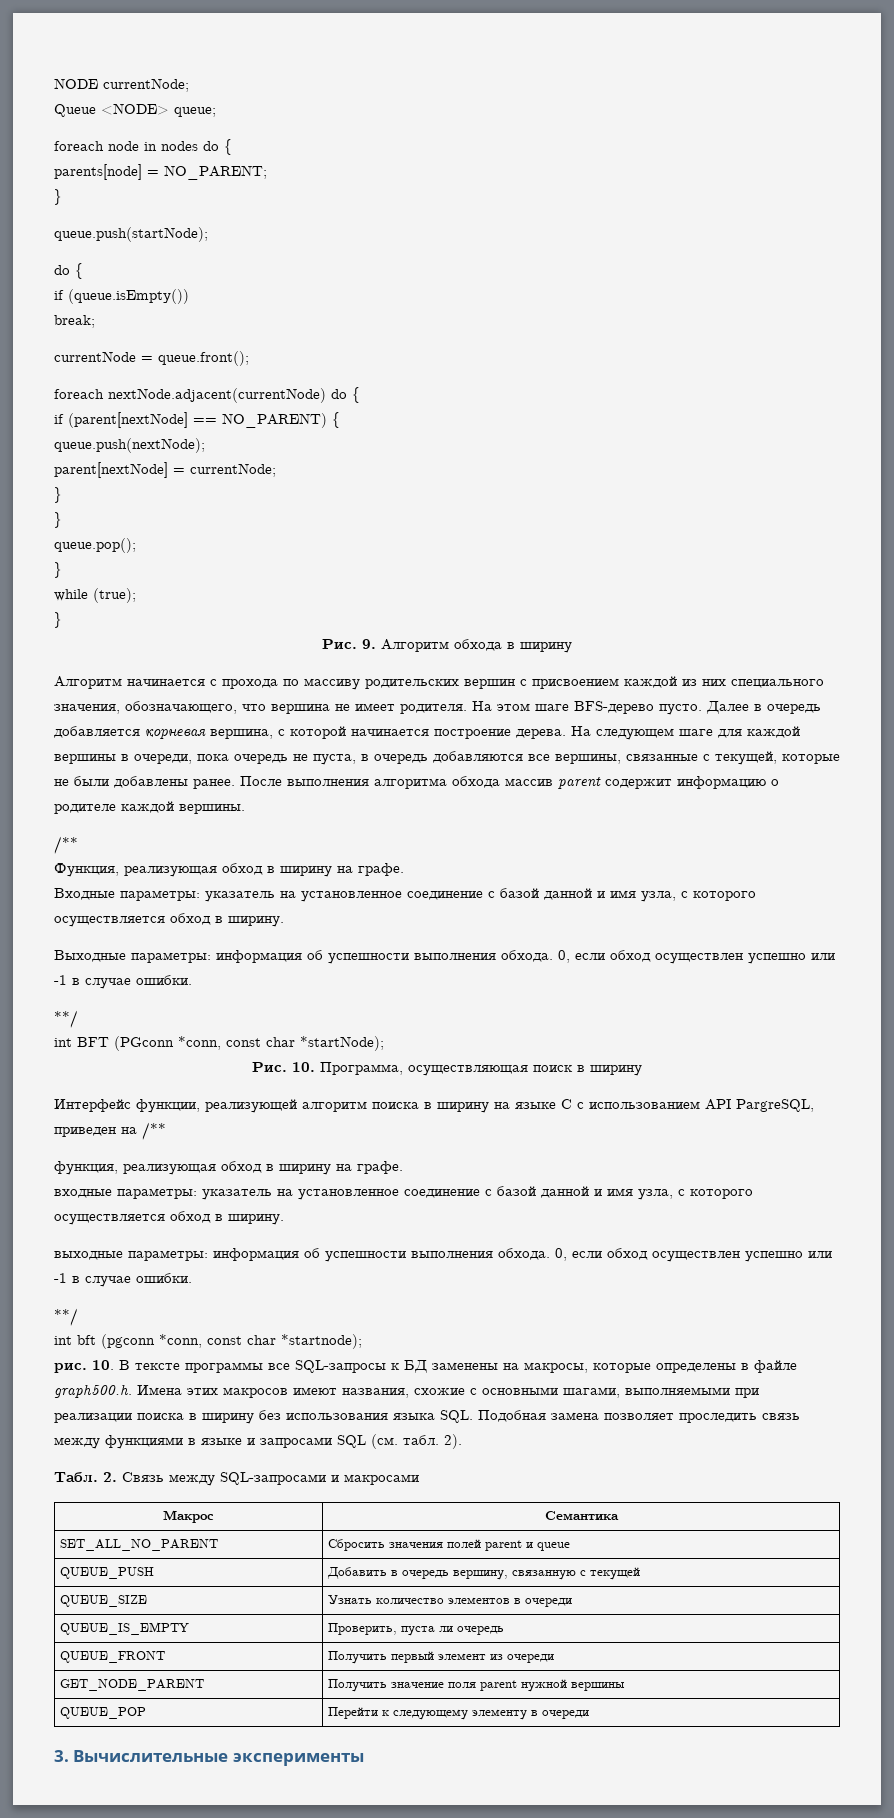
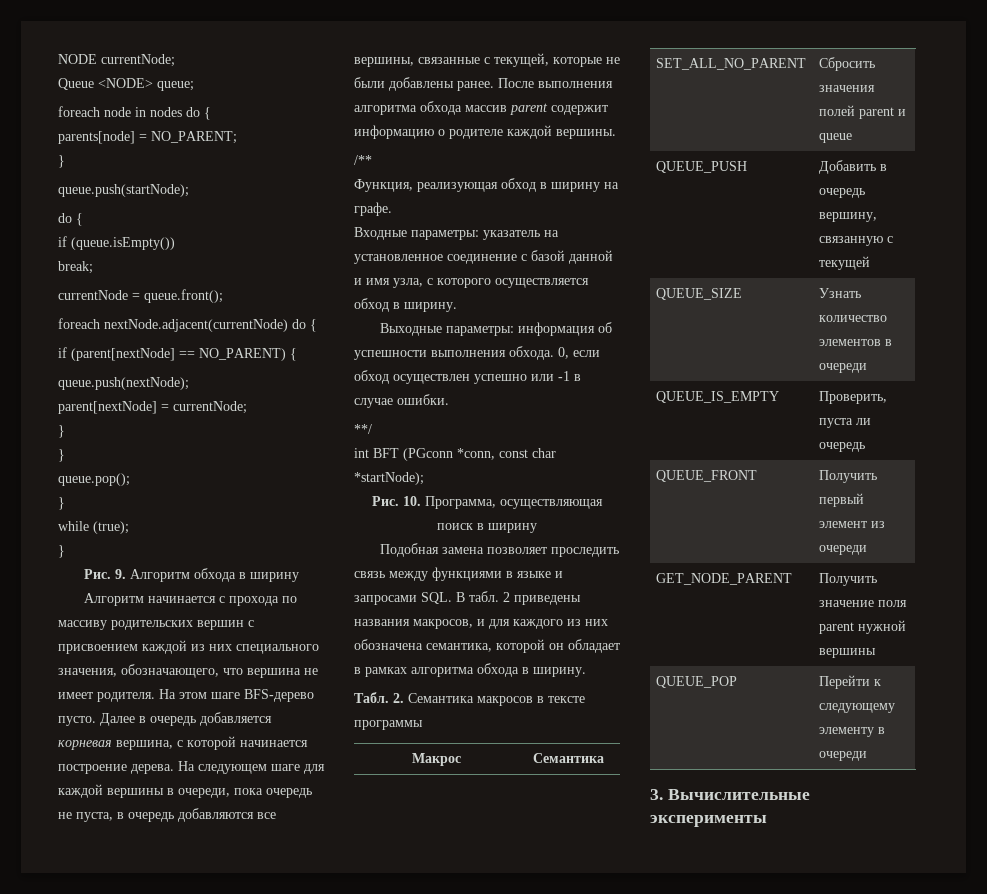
[54,1099,814,1113] [54,1122,166,1140] [54,1161,403,1175] [54,1186,753,1200] [54,1211,284,1225] [54,1248,832,1262] [54,1273,192,1287] [54,1308,78,1326] [54,1334,362,1349] [54,1360,797,1373] [54,1384,759,1398] [54,1410,473,1424] Интерфейс функции, реализующей алгоритм поиска в ширину на языке C с использованием API PargreSQL, приведен на /** // функция, реализующая обход в ширину на графе. // входные параметры: указатель на установленное соединение с базой данной и имя узла, с которого осуществляется обход в ширину. // выходные параметры: информация об успешности выполнения обхода. 0, если обход осуществлен успешно или -1 в случае ошибки. // **/ // int bft (pgconn *conn, const char *startnode); // рис. 10. В тексте программы все SQL-запросы к БД заменены на макросы, которые определены в файле graph500.h. Имена этих макросов имеют названия, схожие с основными шагами, выполняемыми при реализации поиска в ширину без использования языка SQL. -> (537, 528) none
[337,1434,462,1449] [54,1472,419,1486] SQL (см. табл. 2). // Табл. 2. Связь между SQL-запросами и макросами -> [421,591,581,605] [354,619,608,629] [354,639,620,653] [354,663,586,677] [354,692,585,706] [354,720,423,730] SQL. В табл. 2 приведены названия макросов, и для каждого из них обозначена семантика, которой он обладает в рамках алгоритма обхода в ширину. // Табл. 2. Семантика макросов в тексте программы

